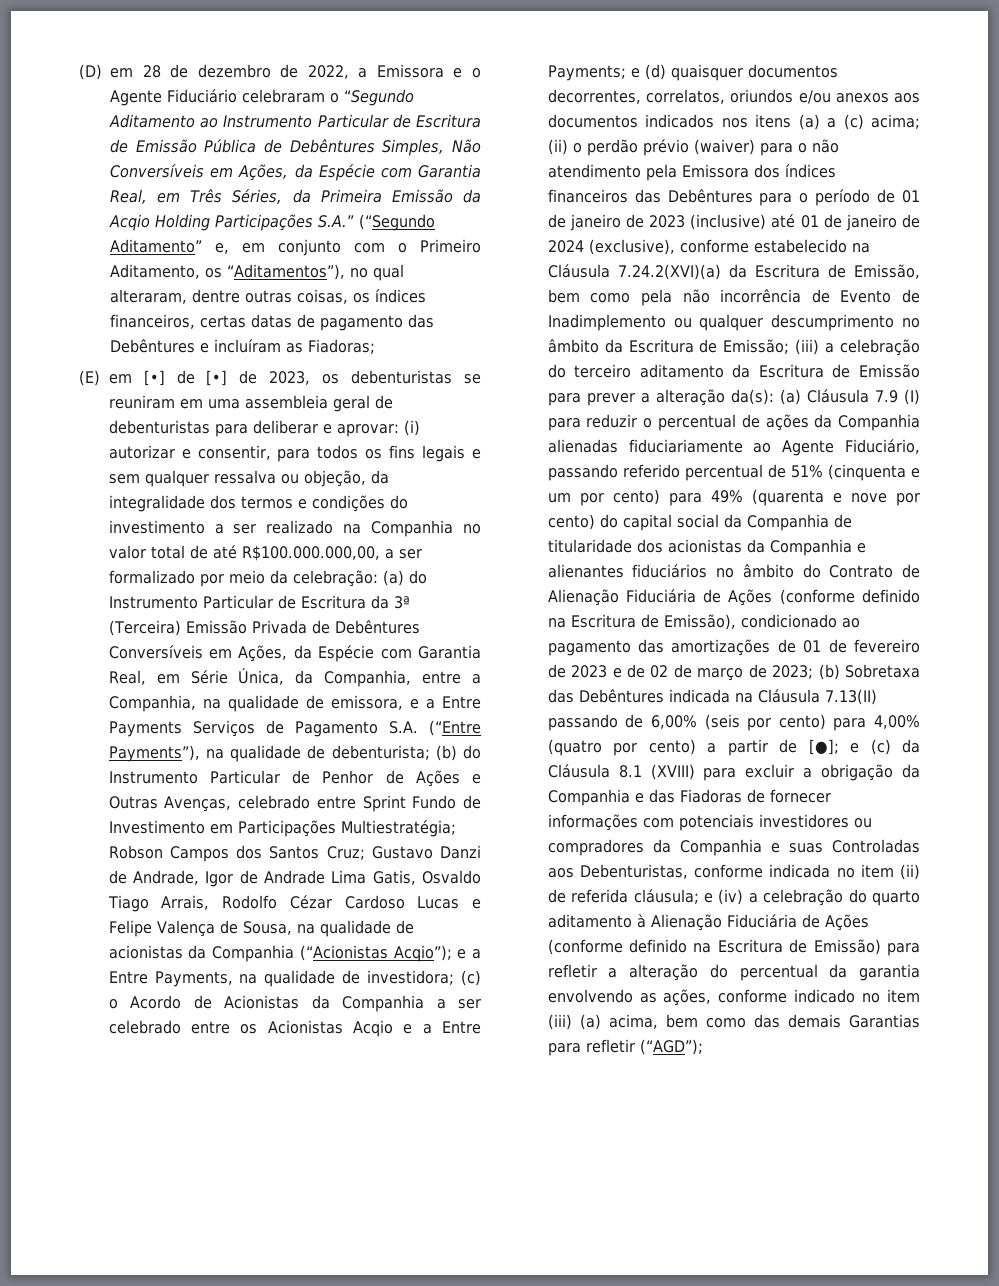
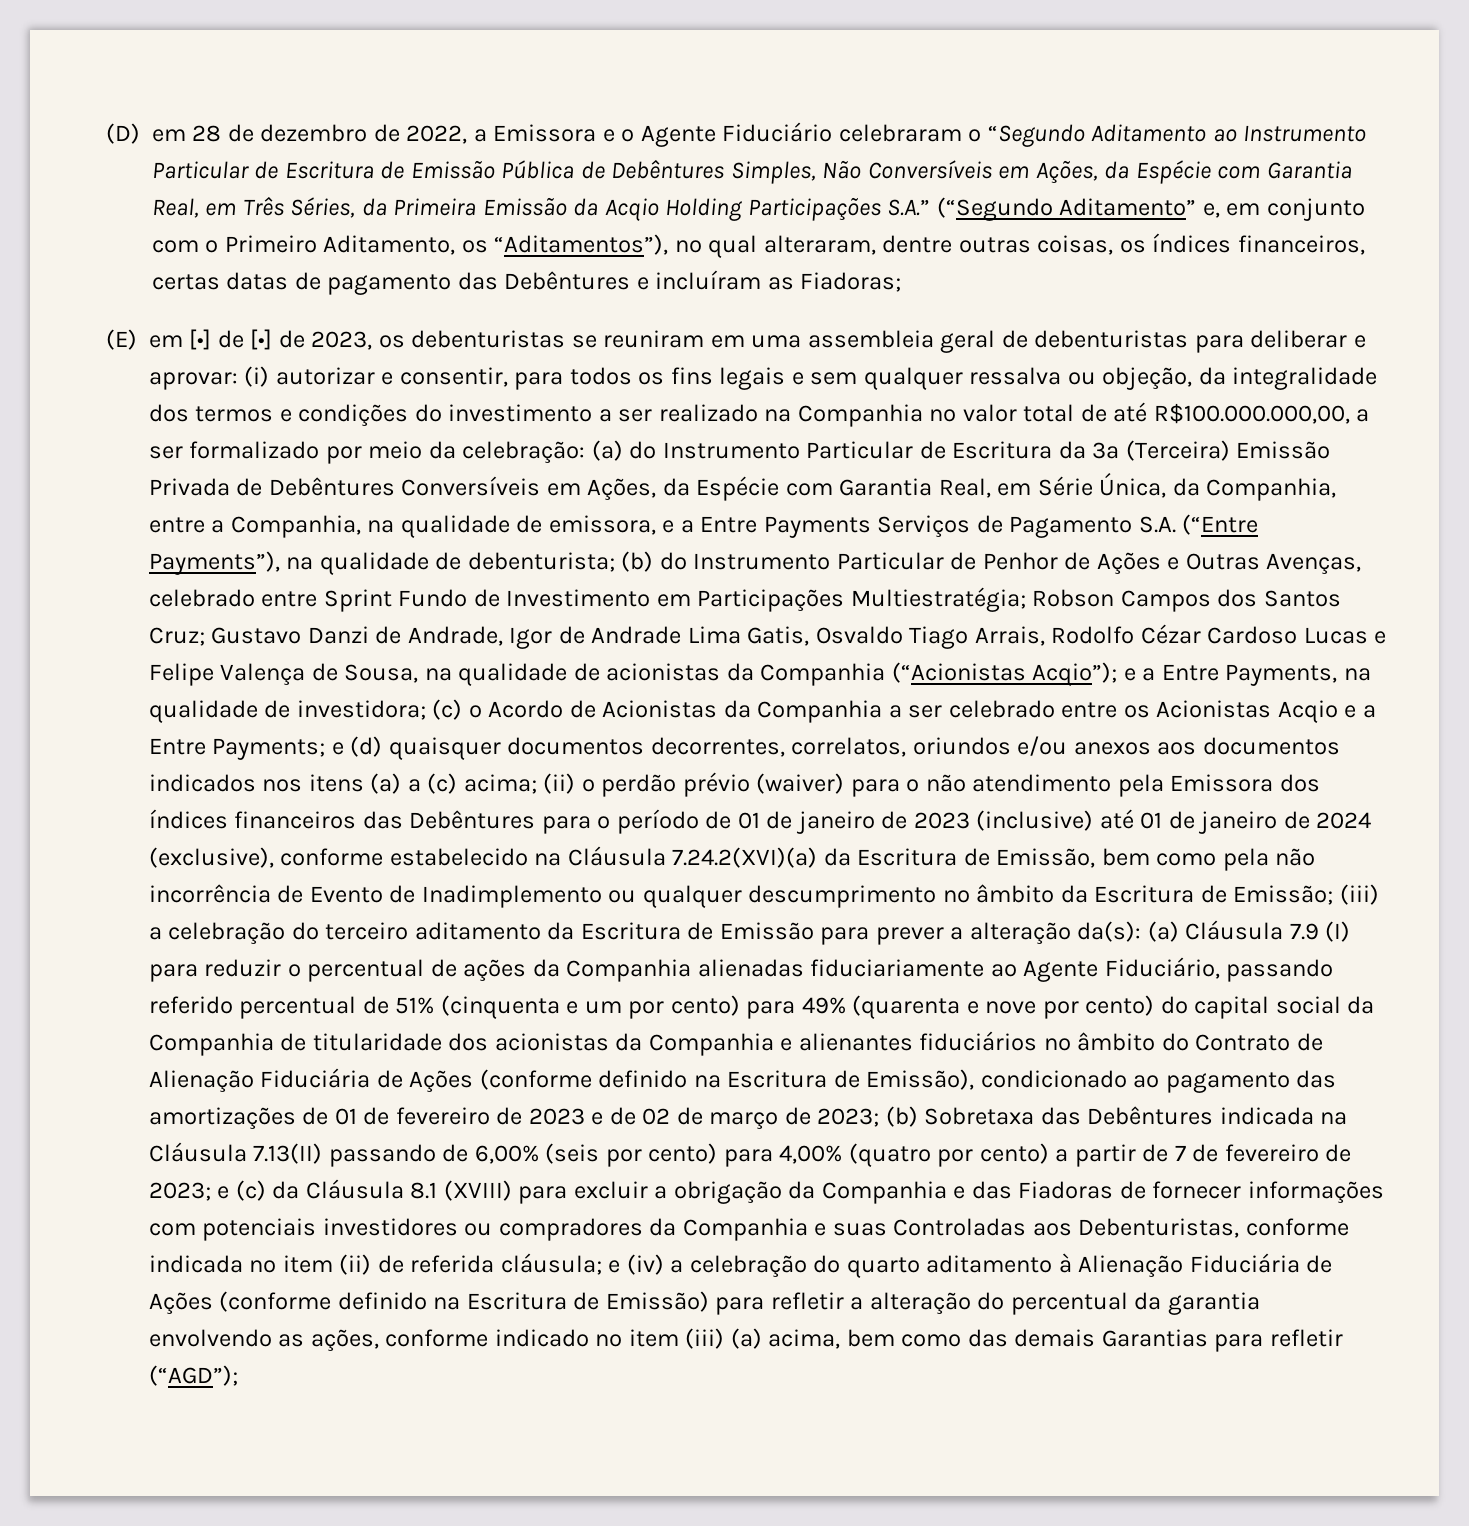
[808,739,839,755] [●]; -> [1174,1144,1352,1162] [149,1182,211,1201] 7 de fevereiro de 2023;

